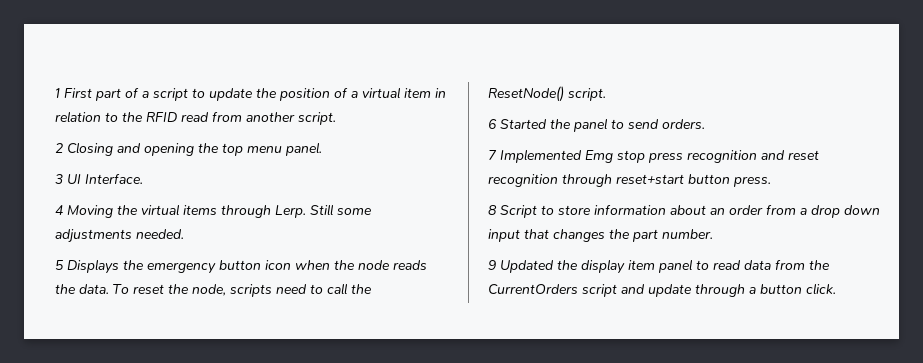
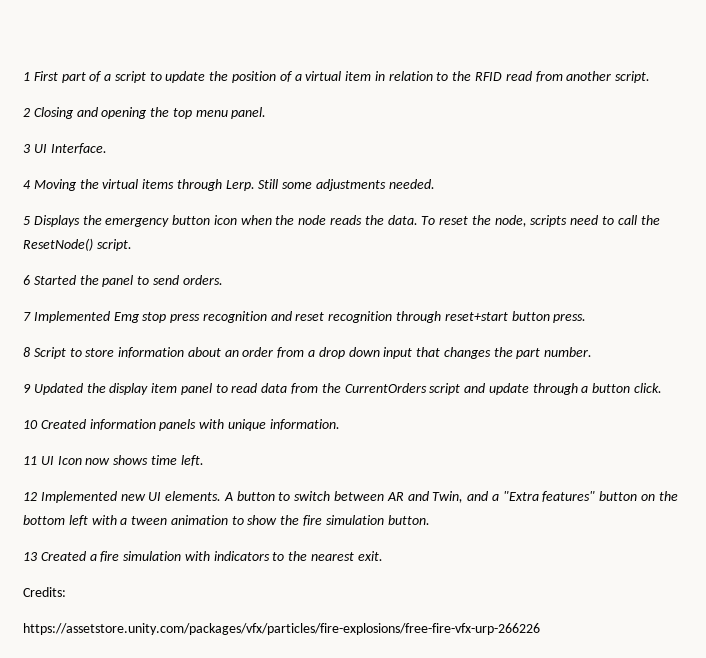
(836, 289) none -> [23,419,340,431] [23,455,204,466] [23,491,678,503] [23,515,430,526] [23,551,383,562] [23,587,66,597] [23,623,540,635] // 10 Created information panels with unique information. // 11 UI Icon now shows time left. // 12 Implemented new UI elements. A button to switch between AR and Twin, and a "Extra features" button on the bottom left with a tween animation to show the fire simulation button. // 13 Created a fire simulation with indicators to the nearest exit. // Credits: // https://assetstore.unity.com/packages/vfx/particles/fire-explosions/free-fire-vfx-urp-266226

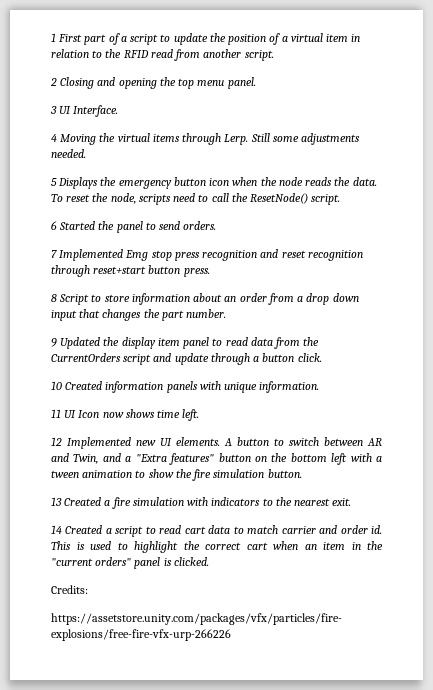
(383, 556) none -> [51,525,382,537] [51,541,383,553] [51,557,209,569] // 14 Created a script to read cart data to match carrier and order id. This is used to highlight the correct cart when an item in the "current orders" panel is clicked.

